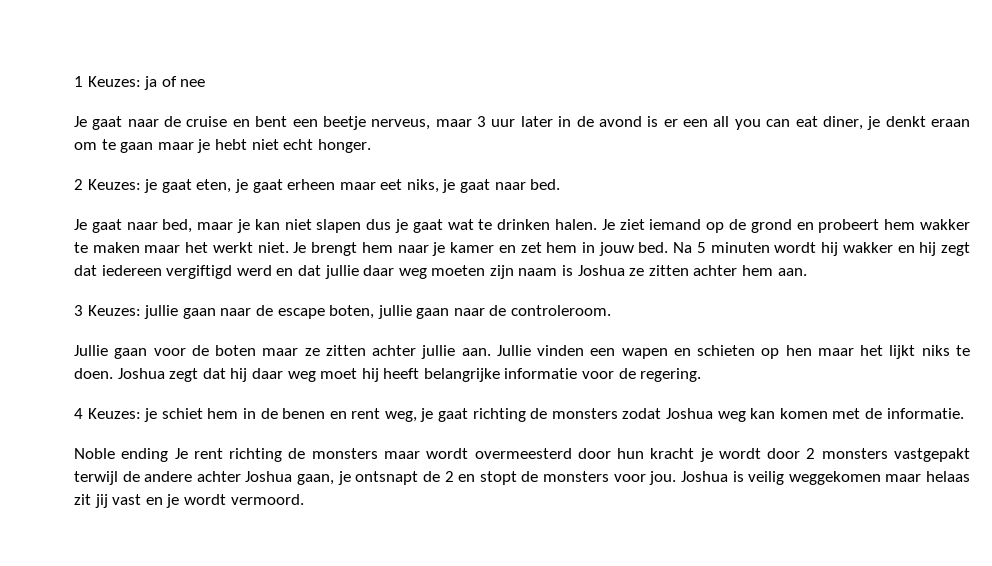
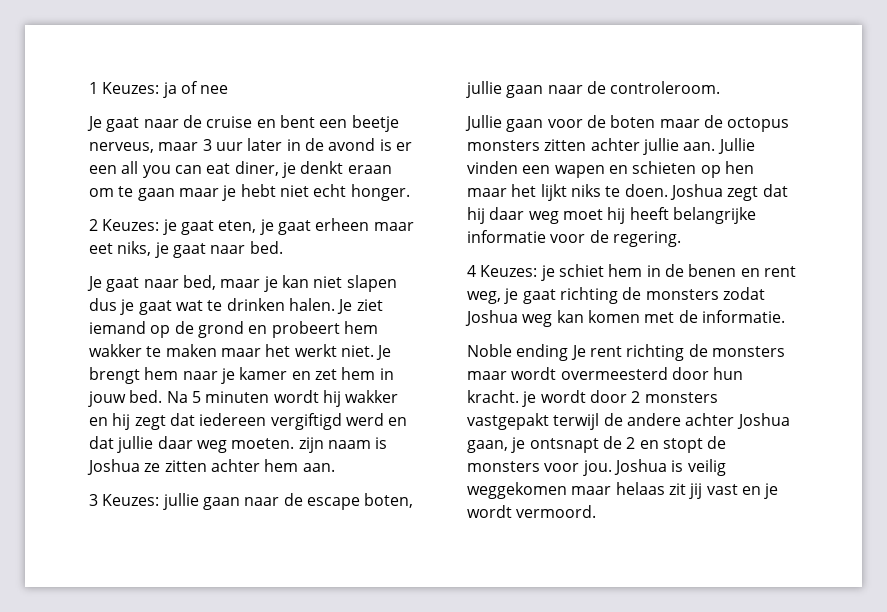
[431,265,486,276] moeten -> [231,438,295,449] moeten.
[304,348,320,356] ze -> [703,115,790,132] [467,140,540,151] de octopus monsters
[650,448,695,459] kracht -> [467,390,519,403] kracht.

